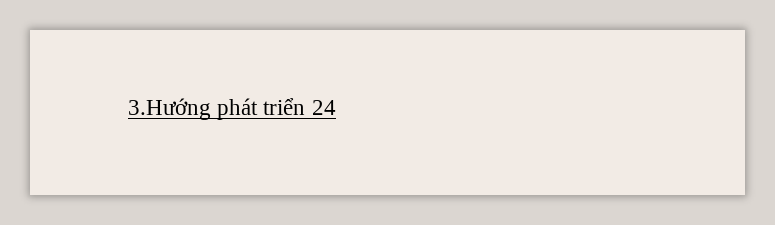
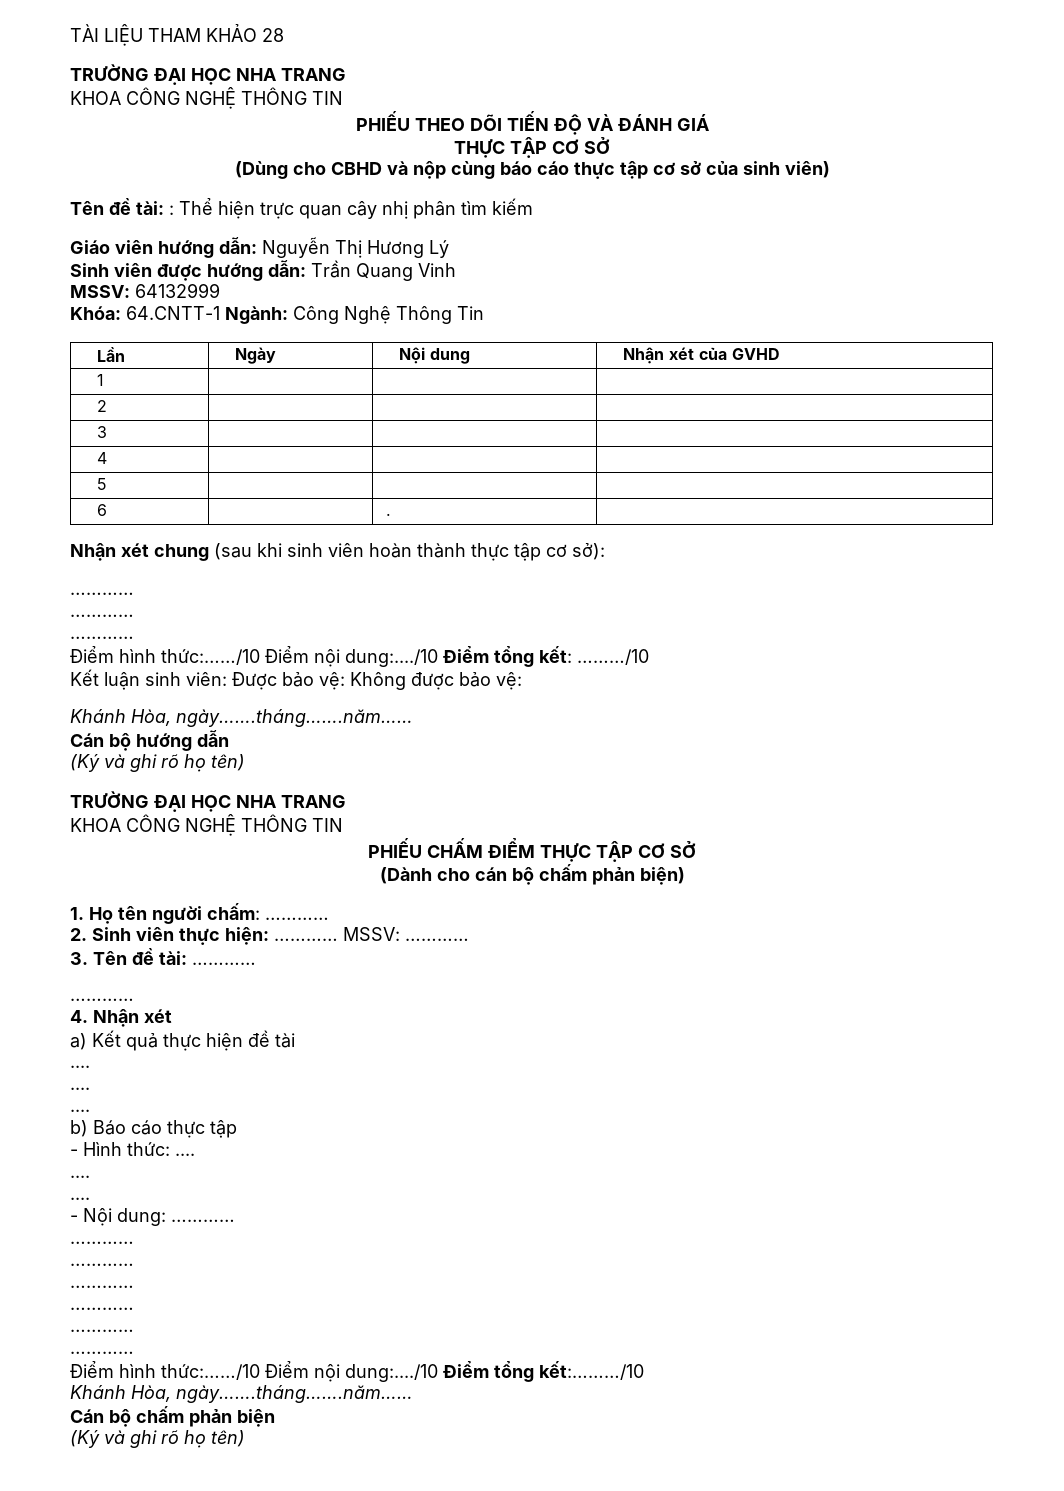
[128,98,336,120] 3.Hướng phát triển 24 -> [70,24,284,46] [70,64,346,85] [70,87,343,109] [355,111,709,135] [454,137,610,158] [234,161,830,179] [70,198,533,219] [70,237,449,258] [70,260,456,281] [70,283,220,298] [70,306,484,324] [97,347,126,362] [235,347,277,364] [399,347,471,364] [623,347,781,364] [97,374,105,386] [97,400,108,412] [97,426,108,438] [97,452,108,464] [97,478,108,490] [97,504,108,516] [385,513,391,516] [70,543,605,561] [70,592,134,595] [70,614,134,617] [70,636,134,639] [70,646,649,667] [70,669,522,690] [70,709,413,727] [70,730,229,751] [70,754,245,772] [70,791,346,812] [70,814,343,836] [368,838,696,862] [379,864,685,885] [70,903,329,924] [70,927,469,945] [70,948,256,965] [70,998,134,1001] [70,1009,172,1027] [70,1030,295,1051] [70,1065,90,1068] [70,1087,90,1090] [70,1109,90,1112] [70,1120,237,1138] [70,1142,195,1156] [70,1175,90,1178] [70,1197,90,1200] [70,1208,235,1226] [70,1241,134,1244] [70,1263,134,1266] [70,1285,134,1288] [70,1307,134,1310] [70,1329,134,1332] [70,1351,134,1354] [70,1361,644,1382] [70,1385,413,1403] [70,1406,275,1427] [70,1430,245,1448] TÀI LIỆU THAM KHẢO 28 // TRƯỜNG ĐẠI HỌC NHA TRANG // KHOA CÔNG NGHỆ THÔNG TIN // PHIẾU THEO DÕI TIẾN ĐỘ VÀ ĐÁNH GIÁ // THỰC TẬP CƠ SỞ // (Dùng cho CBHD và nộp cùng báo cáo thực tập cơ sở của sinh viên) // Tên đề tài: : Thể hiện trực quan cây nhị phân tìm kiếm // Giáo viên hướng dẫn: Nguyễn Thị Hương Lý // Sinh viên được hướng dẫn: Trần Quang Vinh // MSSV: 64132999 // Khóa: 64.CNTT-1 Ngành: Công Nghệ Thông Tin // Lần | Ngày | Nội dung | Nhận xét của GVHD // 1 | | | // 2 | | | // 3 | | | // 4 | | | // 5 | | | // 6 | | . | // Nhận xét chung (sau khi sinh viên hoàn thành thực tập cơ sở): // ………… // ………… // ………… // Điểm hình thức:……/10 Điểm nội dung:..../10 Điểm tổng kết: ………/10 // Kết luận sinh viên: Được bảo vệ: Không được bảo vệ: // Khánh Hòa, ngày…….tháng…….năm…… // Cán bộ hướng dẫn // (Ký và ghi rõ họ tên) // TRƯỜNG ĐẠI HỌC NHA TRANG // KHOA CÔNG NGHỆ THÔNG TIN // PHIẾU CHẤM ĐIỂM THỰC TẬP CƠ SỞ // (Dành cho cán bộ chấm phản biện) // 1. Họ tên người chấm: ………… // 2. Sinh viên thực hiện: ………… MSSV: ………… // 3. Tên đề tài: ………… // ………… // 4. Nhận xét // a) Kết quả thực hiện đề tài // .... // .... // .... // b) Báo cáo thực tập // - Hình thức: .... // .... // .... // - Nội dung: ………… // ………… // ………… // ………… // ………… // ………… // ………… // Điểm hình thức:……/10 Điểm nội dung:..../10 Điểm tổng kết:………/10 // Khánh Hòa, ngày…….tháng…….năm…… // Cán bộ chấm phản biện // (Ký và ghi rõ họ tên)

